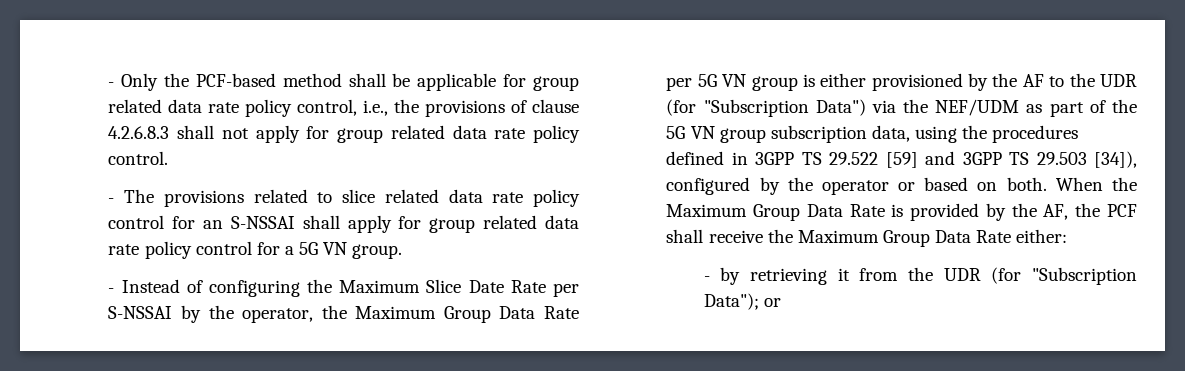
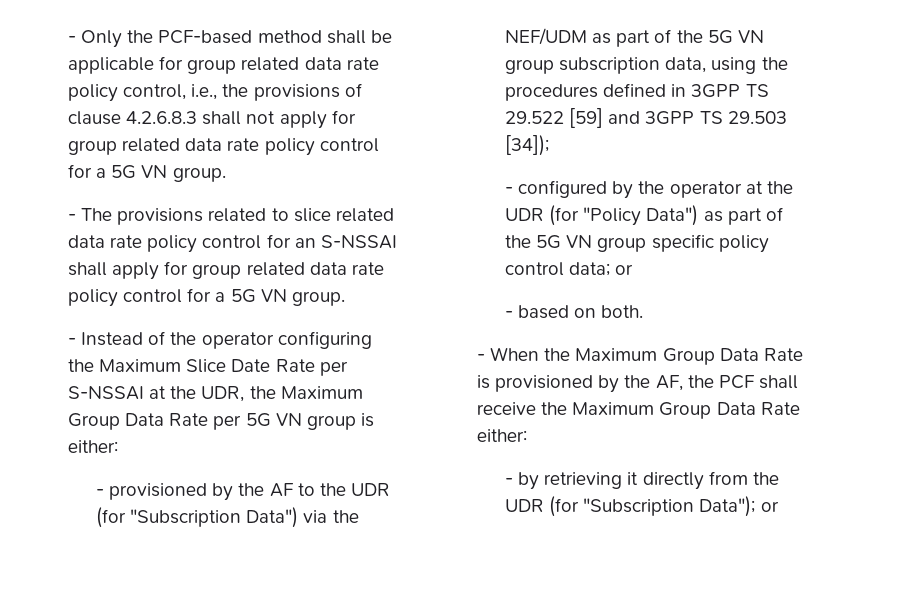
[108,151,169,165] control. -> [319,138,379,152] [67,164,226,182] control for a 5G VN group.
(203, 286) none -> [170,332,274,349] the operator
[180,305,314,323] by the operator, -> [149,386,245,402] at the UDR,
[820,73,867,87] either -> [67,440,118,453] [95,489,104,496] either: // -
[1094,151,1137,168] [34]), -> [504,135,549,156] [504,187,513,194] [34]); // -
[898,182,916,191] or -> [745,181,793,194] [504,205,783,226] [504,234,769,253] [504,262,634,276] [504,311,513,318] at the UDR (for "Policy Data") as part of the 5G VN group specific policy control data; or // -
(1047, 184) none -> [476,354,485,361] // -
[910,203,980,221] provided -> [495,375,594,392] provisioned
(850, 274) none -> [642,472,704,490] directly

